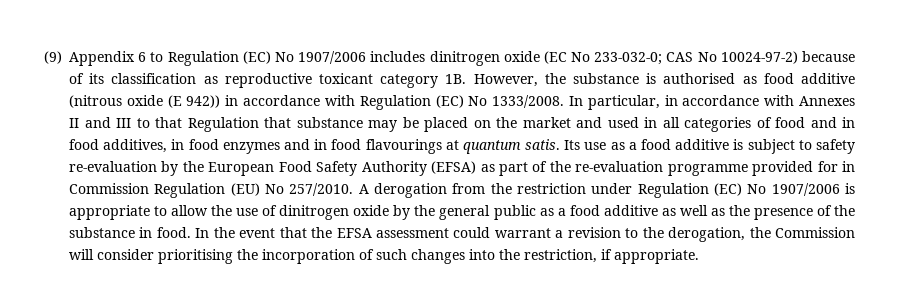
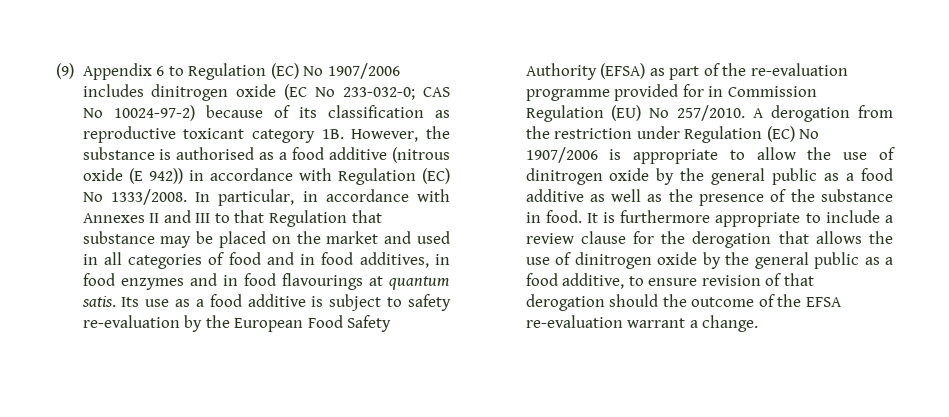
(757, 80) none -> [279,152,288,160] a
[195,227,856,242] [69,249,699,264] In the event that the EFSA assessment could warrant a revision to the derogation, the Commission will consider prioritising the incorporation of such changes into the restriction, if appropriate. -> [586,210,893,227] [525,231,893,248] [525,252,893,269] [525,273,815,289] [525,294,843,311] [525,315,759,332] It is furthermore appropriate to include a review clause for the derogation that allows the use of dinitrogen oxide by the general public as a food additive, to ensure revision of that derogation should the outcome of the EFSA re-evaluation warrant a change.

